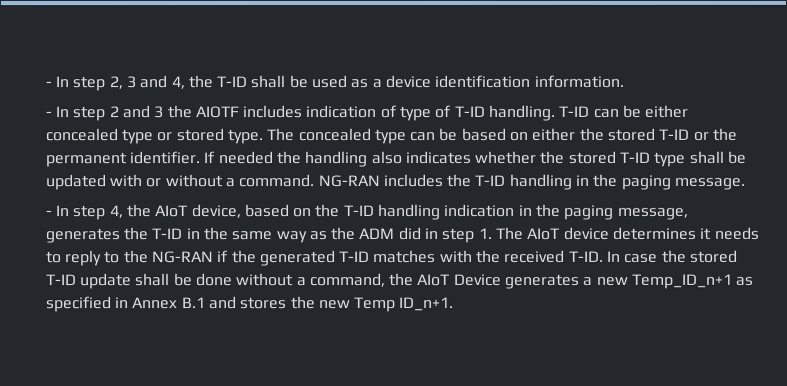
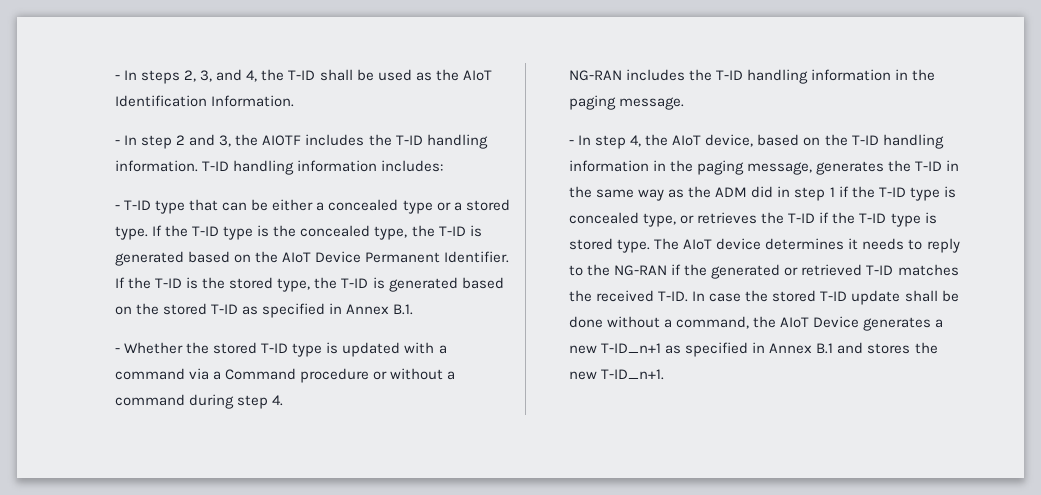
[44,76,136,92] - In step 2, 3 -> [115,70,213,84] - In steps 2, 3,
[371,74,624,89] a device identification information. -> [435,69,492,81] [115,95,295,107] the AIoT Identification Information.
[153,106,164,119] 3 -> [219,135,232,147] 3,
[305,104,590,121] indication of type of T-ID handling. T-ID -> [368,134,488,149] [115,160,444,175] [115,199,219,214] the T-ID handling information. T-ID handling information includes: // - T-ID type that
(689, 111) none -> [316,202,325,211] a
[175,127,738,145] [44,150,747,168] [44,174,315,191] stored type. The concealed type can be based on either the stored T-ID or the permanent identifier. If needed the handling also indicates whether the stored T-ID type shall be updated with or without a command. -> [453,199,510,211] [115,225,482,240] [115,251,510,266] [115,277,504,292] [115,303,414,318] [115,342,447,357] [115,368,456,383] [115,394,284,409] a stored type. If the T-ID type is the concealed type, the T-ID is generated based on the AIoT Device Permanent Identifier. If the T-ID is the stored type, the T-ID is generated based on the stored T-ID as specified in Annex B.1. // - Whether the stored T-ID type is updated with a command via a Command procedure or without a command during step 4. //
(572, 181) none -> [811,69,892,81] information
[444,203,516,217] indication -> [569,160,650,172] information
[478,227,493,239] 1. -> [829,186,956,201] [569,212,937,227] [569,238,651,253] 1 if the T-ID type is concealed type, or retrieves the T-ID if the T-ID type is stored type.
(336, 258) none -> [784,264,863,276] or retrieved
[439,249,473,263] with -> (959, 270) none
[632,273,734,289] Temp_ID_n+1 -> [601,343,662,353] T-ID_n+1
[354,296,455,313] Temp ID_n+1. -> [601,369,665,380] T-ID_n+1.

